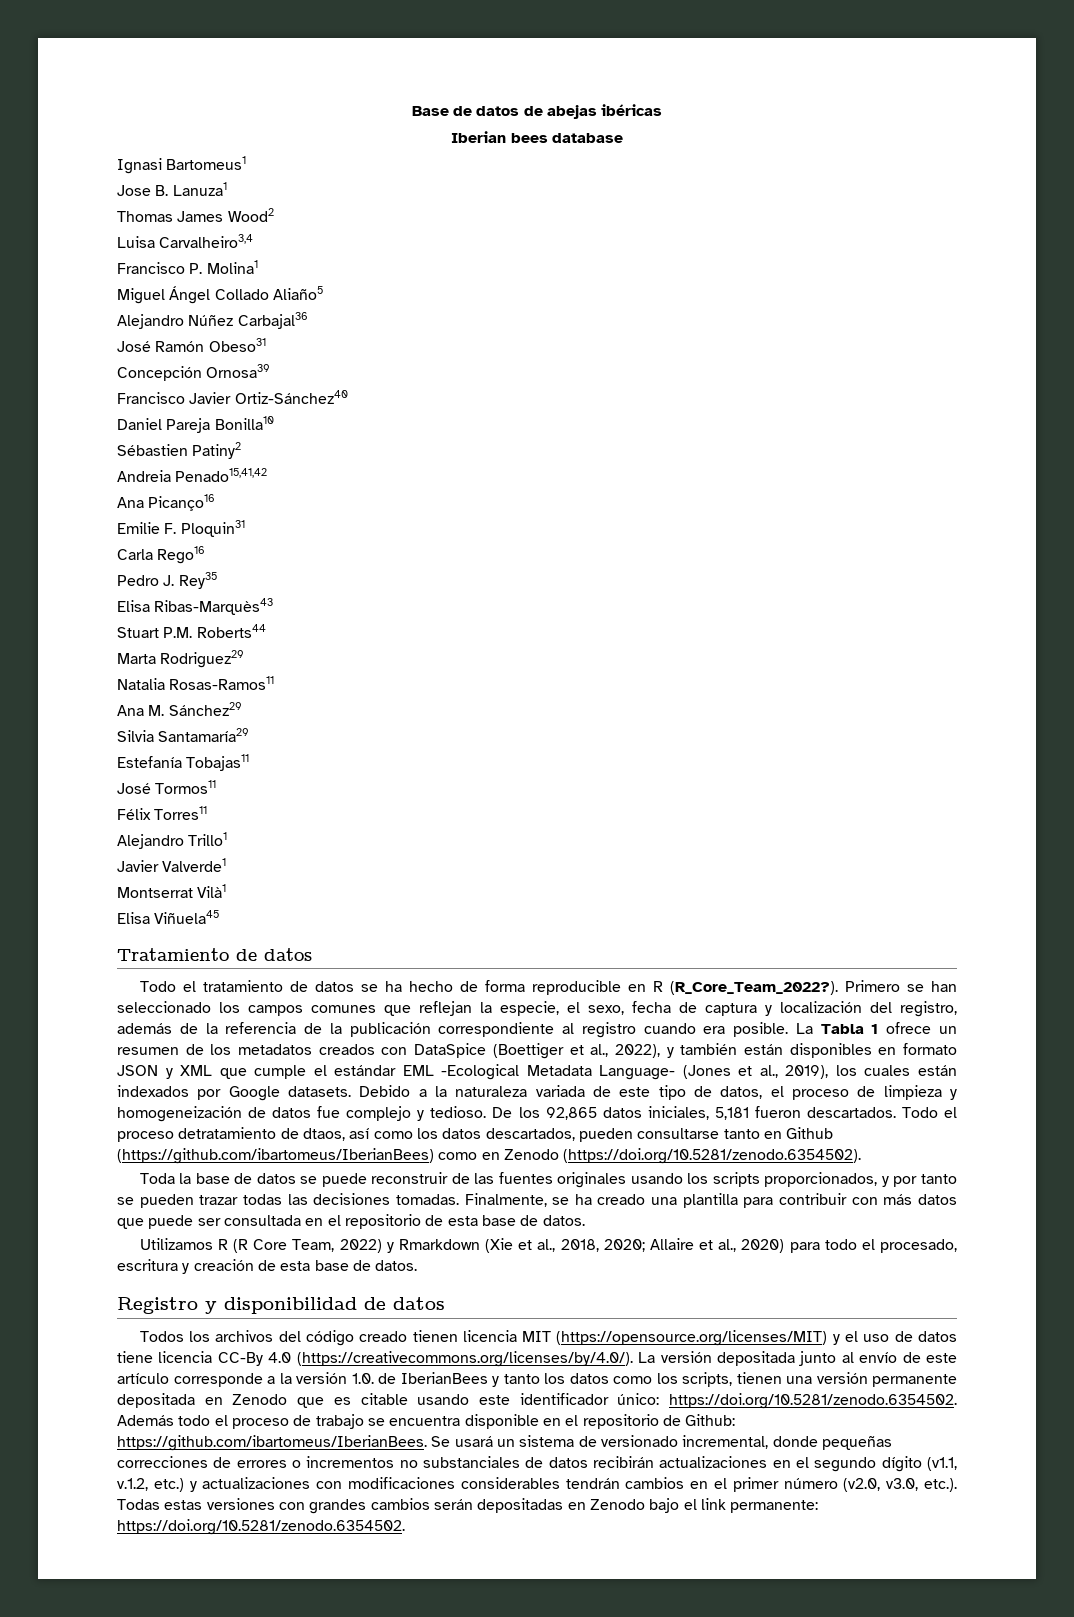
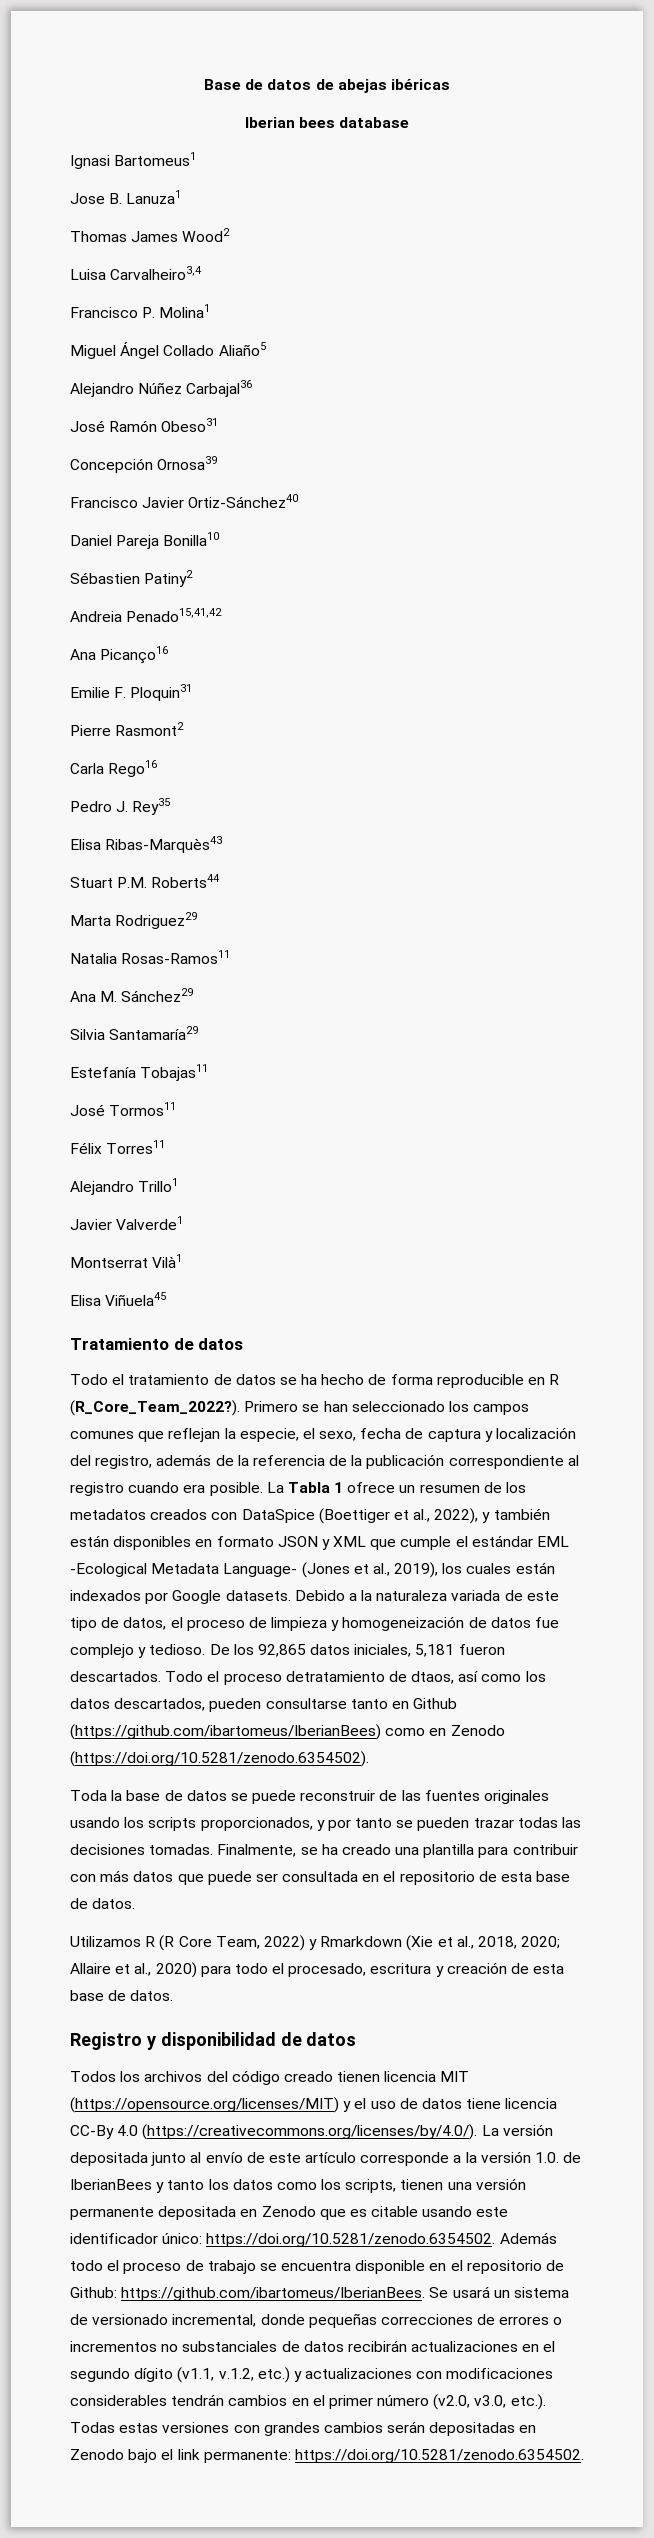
(245, 528) none -> [70,722,185,736] // Pierre Rasmont2

